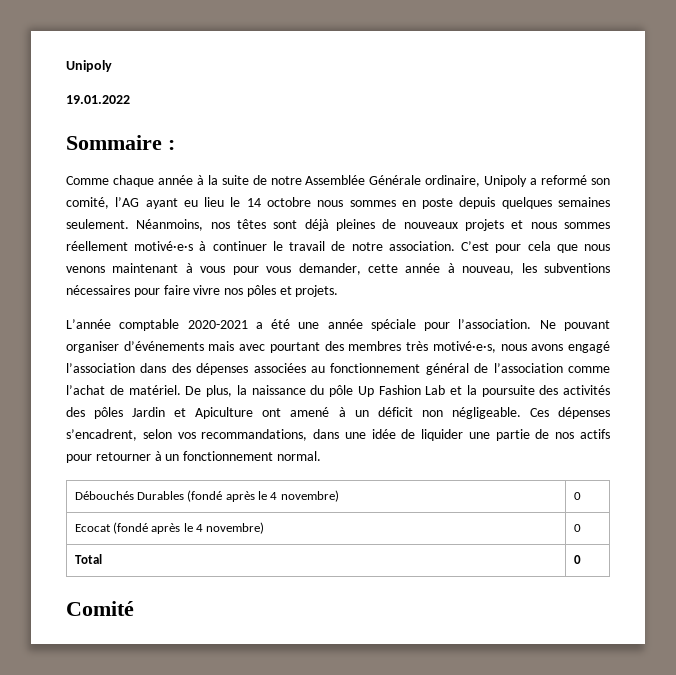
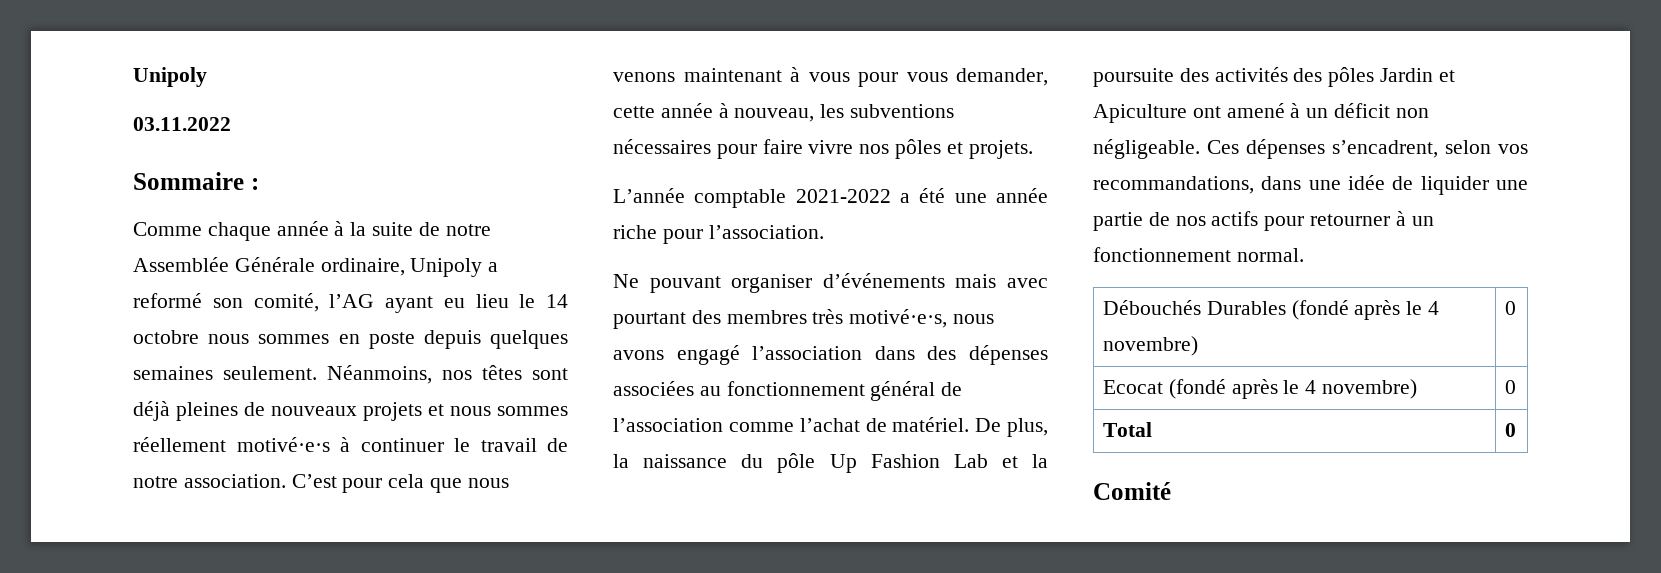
[66,95,130,104] 19.01.2022 -> [133,117,231,131] 03.11.2022
[187,320,248,329] 2020-2021 -> [795,189,891,203] 2021-2022
[370,319,416,331] spéciale -> [613,225,657,239] riche
(532, 324) none -> (824, 232) //

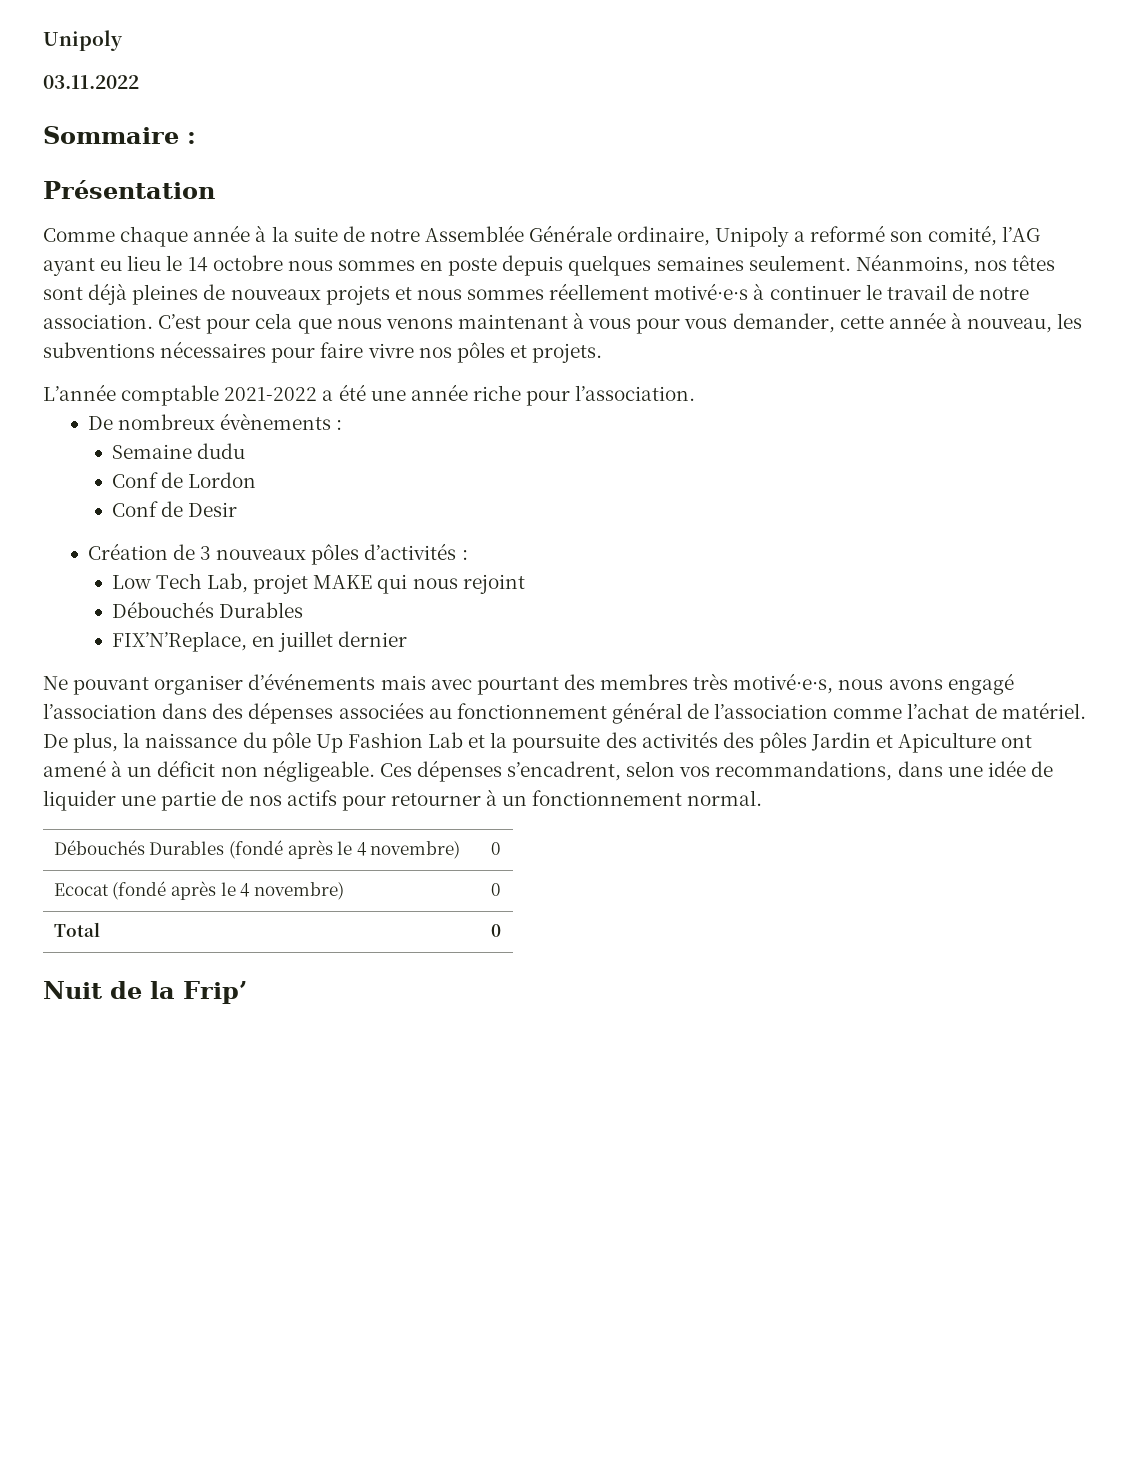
(259, 184) none -> [43,180,215,199] // Présentation
(824, 232) none -> [87,413,343,430] [111,443,245,459] [111,472,256,488] [111,501,237,517] [87,543,468,565] [111,573,525,594] [111,601,303,618] [111,631,408,652] // De nombreux évènements : // Semaine dudu // Conf de Lordon // Conf de Desir // Création de 3 nouveaux pôles d’activités : // Low Tech Lab, projet MAKE qui nous rejoint // Débouchés Durables // FIX’N’Replace, en juillet dernier
[1093,482,1171,500] Comité -> [43,981,247,1004] Nuit de la Frip’

